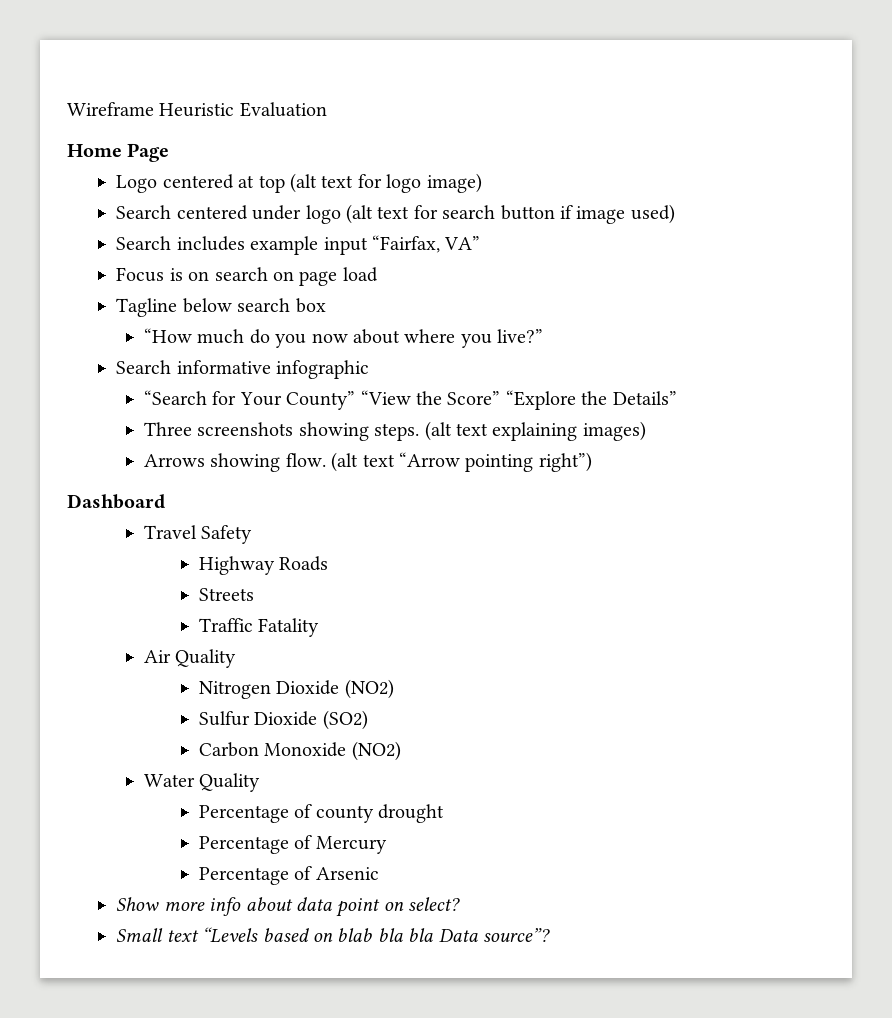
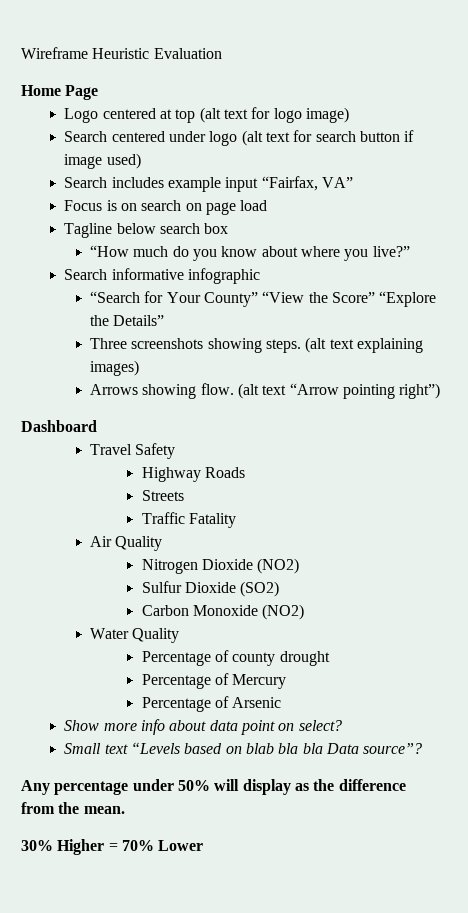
[311,333,348,343] now -> [221,246,258,257] know
(551, 935) none -> [21,779,406,795] [21,802,125,814] [21,839,204,855] // Any percentage under 50% will display as the difference from the mean. // 30% Higher = 70% Lower

